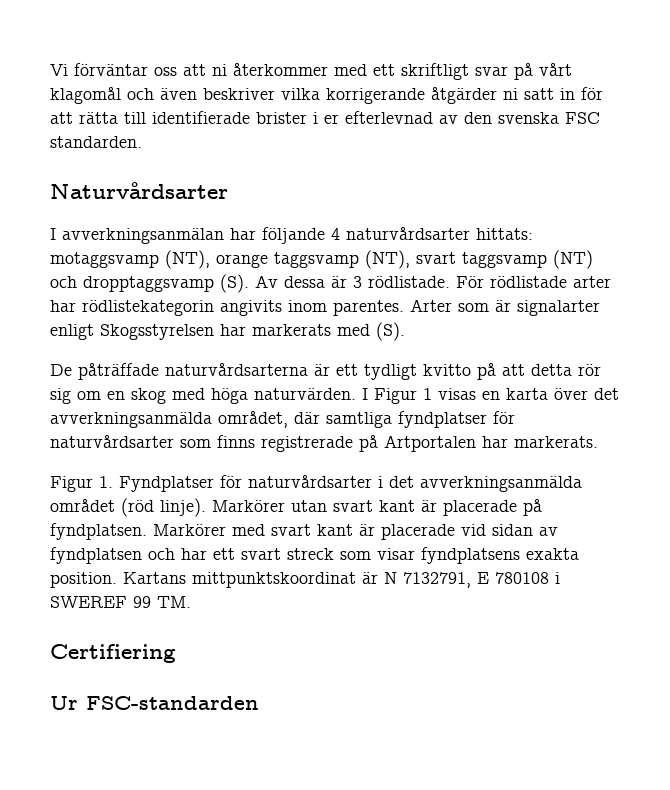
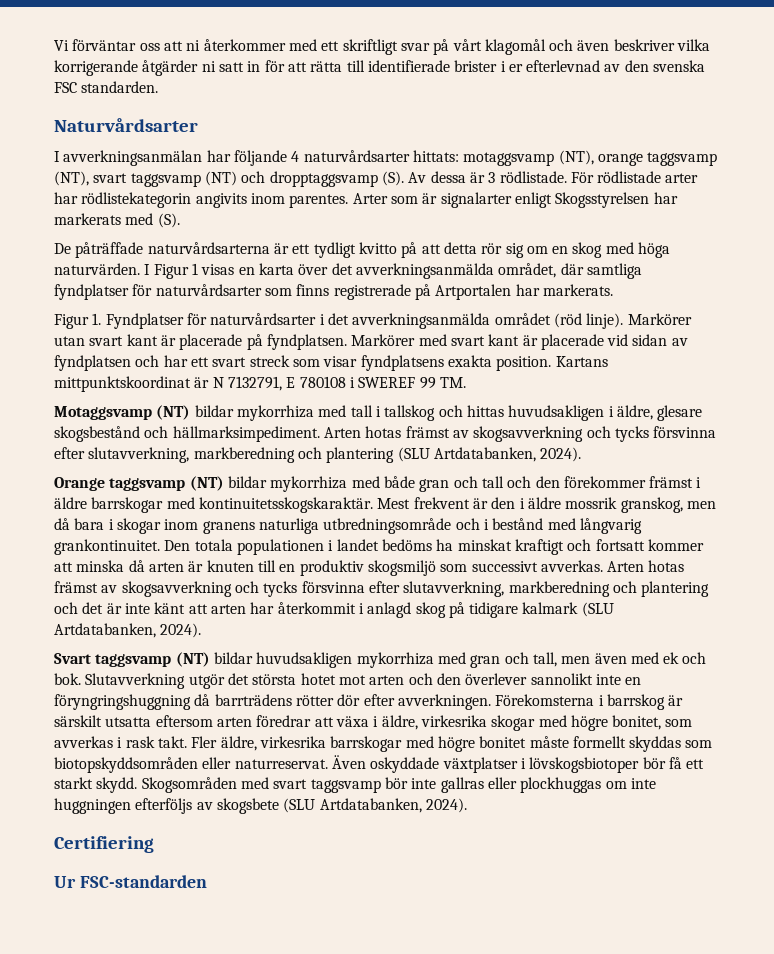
(191, 602) none -> [54,405,703,421] [54,426,717,442] [54,447,582,463] [54,476,702,492] [54,497,716,513] [54,518,642,534] [54,539,704,555] [54,560,685,576] [54,581,710,597] [54,602,614,618] [54,623,202,638] [54,652,707,668] [54,673,642,689] [54,694,684,710] [54,715,693,731] [54,736,713,752] [54,755,705,773] [54,777,656,793] [54,798,467,814] // Motaggsvamp (NT) bildar mykorrhiza med tall i tallskog och hittas huvudsakligen i äldre, glesare skogsbestånd och hällmarksimpediment. Arten hotas främst av skogsavverkning och tycks försvinna efter slutavverkning, markberedning och plantering (SLU Artdatabanken, 2024). // Orange taggsvamp (NT) bildar mykorrhiza med både gran och tall och den förekommer främst i äldre barrskogar med kontinuitetsskogskaraktär. Mest frekvent är den i äldre mossrik granskog, men då bara i skogar inom granens naturliga utbredningsområde och i bestånd med långvarig grankontinuitet. Den totala populationen i landet bedöms ha minskat kraftigt och fortsatt kommer att minska då arten är knuten till en produktiv skogsmiljö som successivt avverkas. Arten hotas främst av skogsavverkning och tycks försvinna efter slutavverkning, markberedning och plantering och det är inte känt att arten har återkommit i anlagd skog på tidigare kalmark (SLU Artdatabanken, 2024). // Svart taggsvamp (NT) bildar huvudsakligen mykorrhiza med gran och tall, men även med ek och bok. Slutavverkning utgör det största hotet mot arten och den överlever sannolikt inte en föryngringshuggning då barrträdens rötter dör efter avverkningen. Förekomsterna i barrskog är särskilt utsatta eftersom arten föredrar att växa i äldre, virkesrika skogar med högre bonitet, som avverkas i rask takt. Fler äldre, virkesrika barrskogar med högre bonitet måste formellt skyddas som biotopskyddsområden eller naturreservat. Även oskyddade växtplatser i lövskogsbiotoper bör få ett starkt skydd. Skogsområden med svart taggsvamp bör inte gallras eller plockhuggas om inte huggningen efterföljs av skogsbete (SLU Artdatabanken, 2024).

